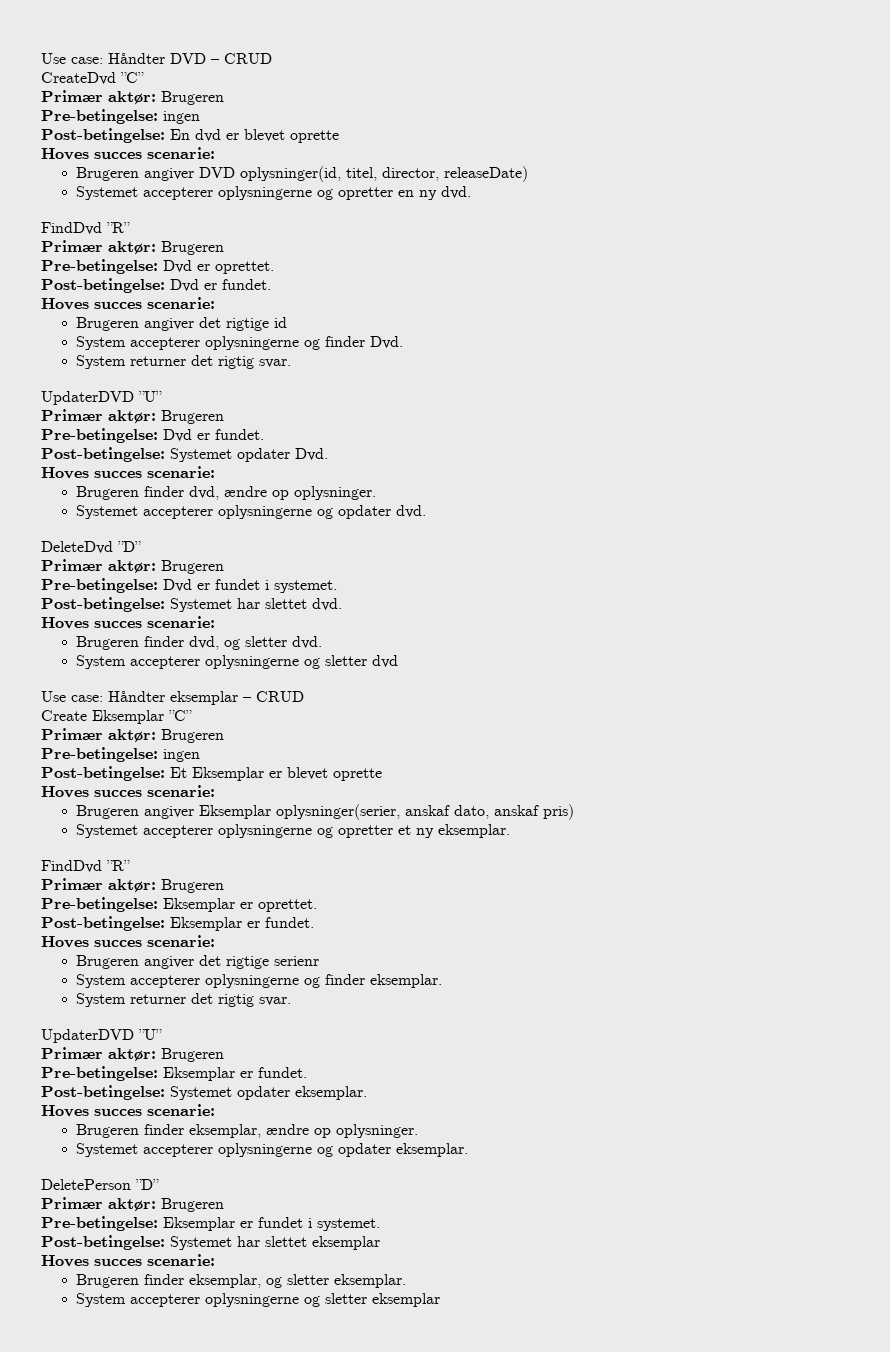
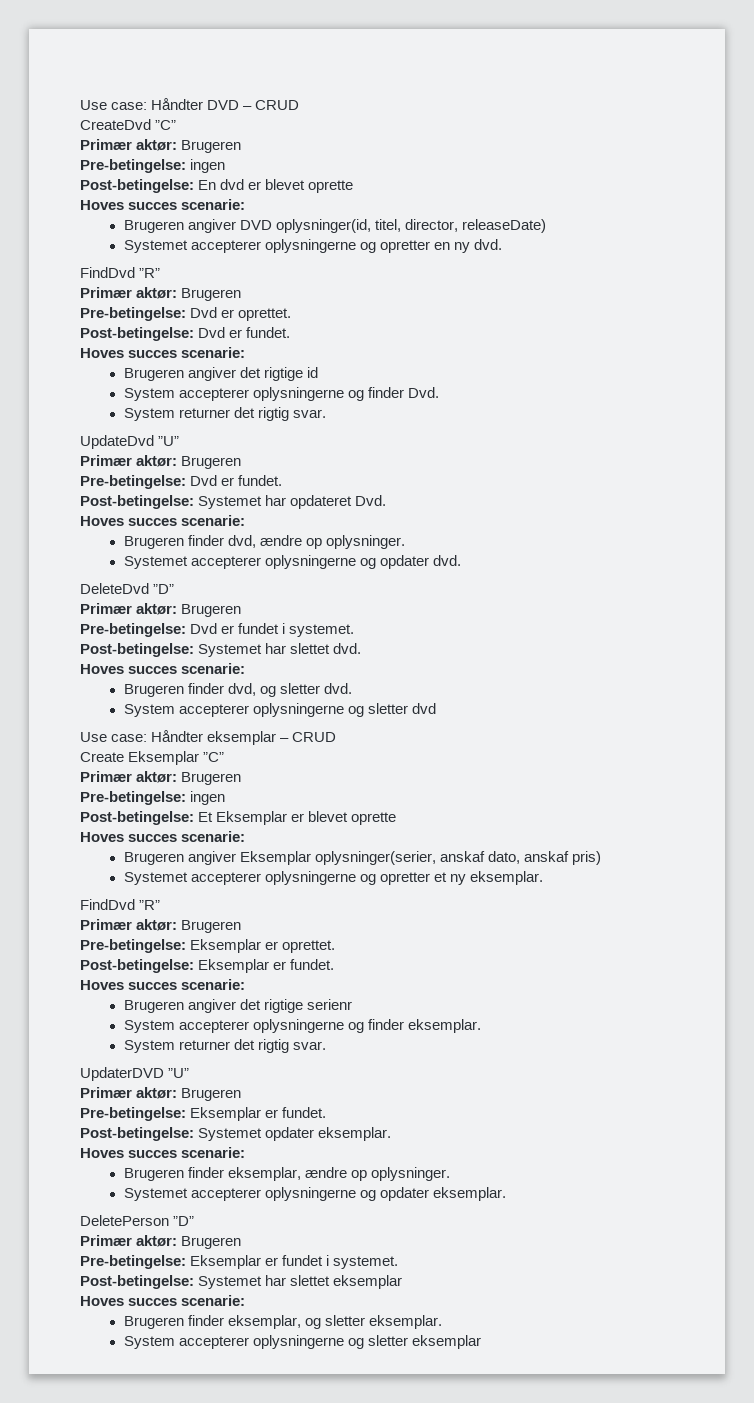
[41,391,134,405] UpdaterDVD -> [80,435,154,449] UpdateDvd
[237,448,290,462] opdater -> [265,495,353,509] har opdateret

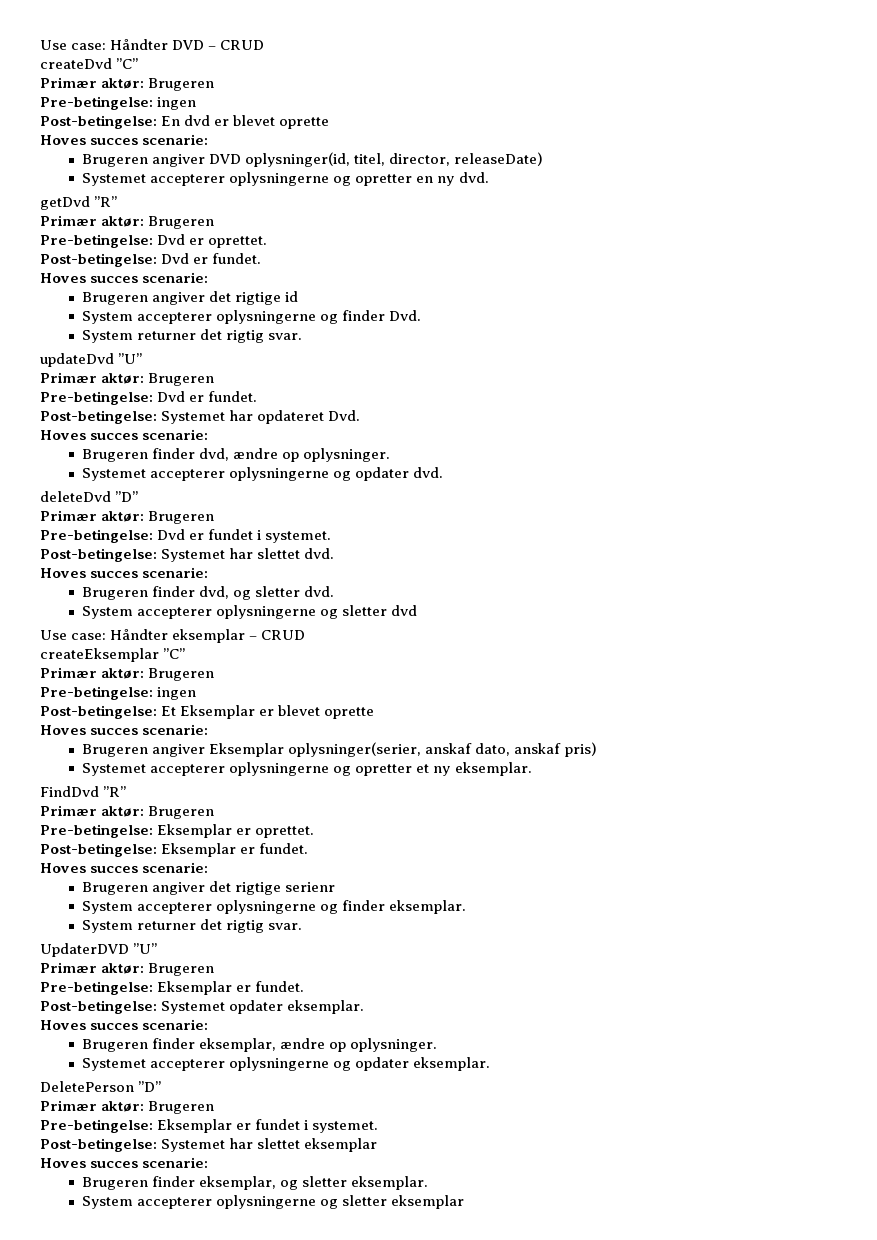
[80,119,151,130] CreateDvd -> [40,58,112,69] createDvd
[80,267,135,278] FindDvd -> [40,196,90,210] getDvd
[80,435,154,449] UpdateDvd -> [40,353,114,367] updateDvd
[80,583,149,594] DeleteDvd -> [40,491,111,502] deleteDvd
[80,751,200,765] Create Eksemplar -> [40,648,159,662] createEksemplar

